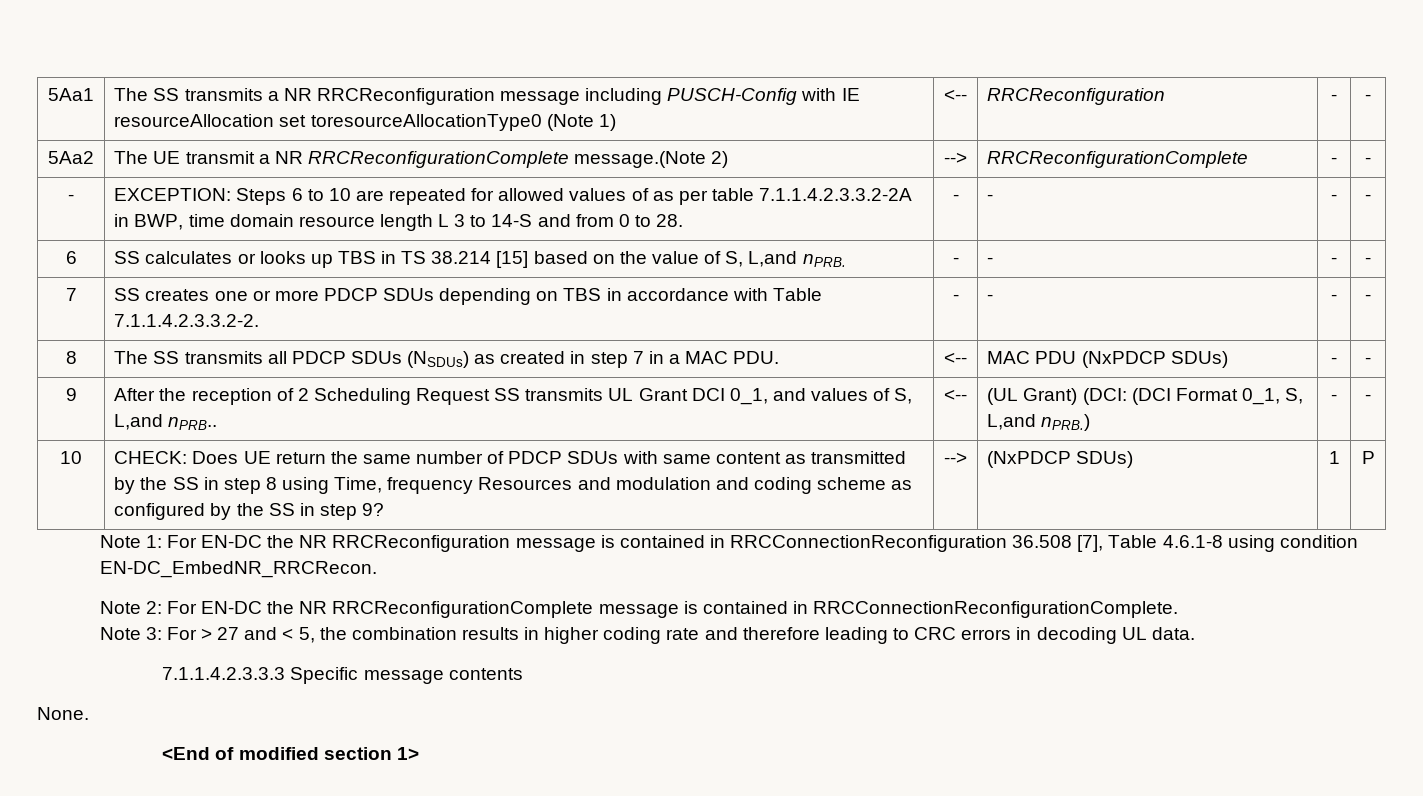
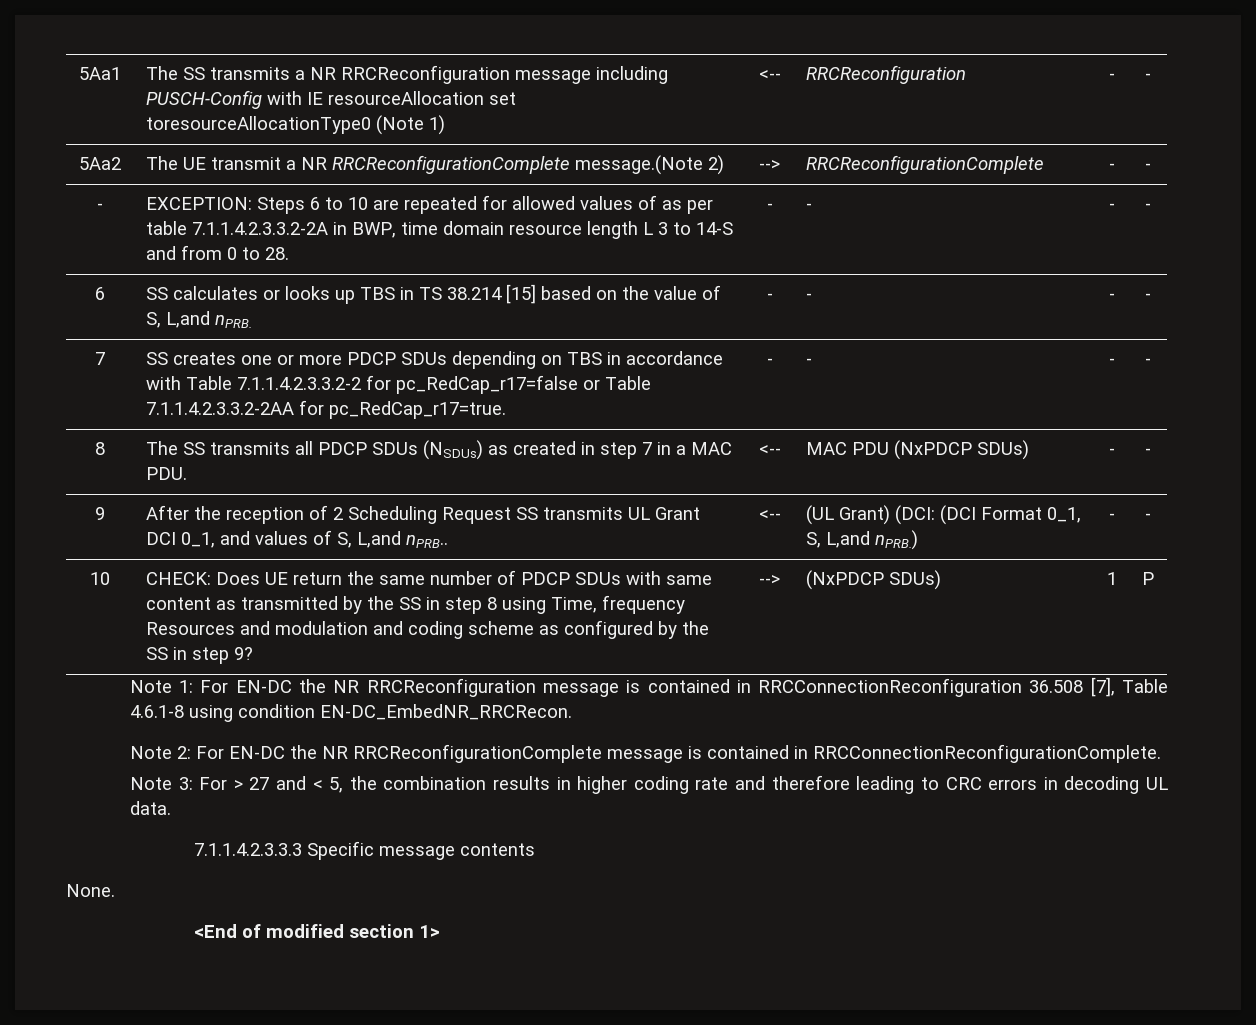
[114,314,260,327] 7.1.1.4.2.3.3.2-2. -> [236,375,651,394] [145,400,506,419] 7.1.1.4.2.3.3.2-2 for pc_RedCap_r17=false or Table 7.1.1.4.2.3.3.2-2AA for pc_RedCap_r17=true.

